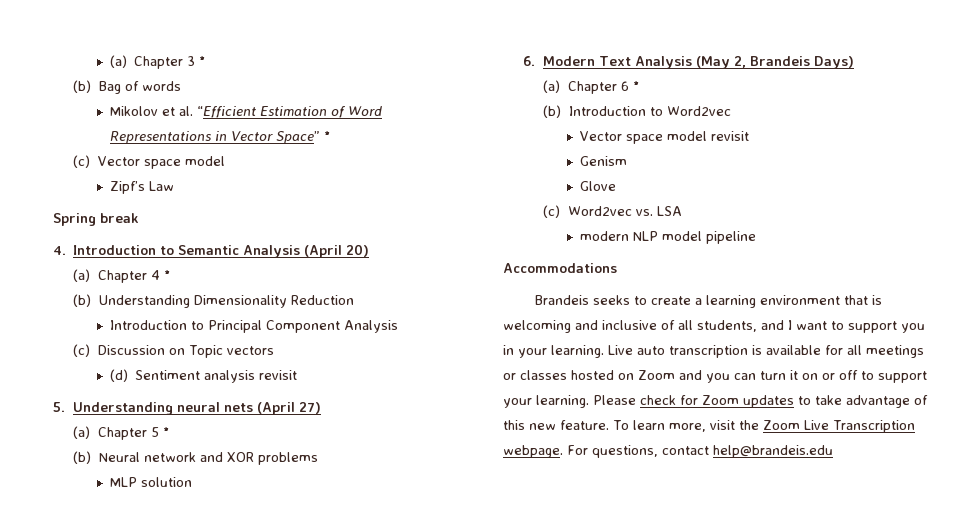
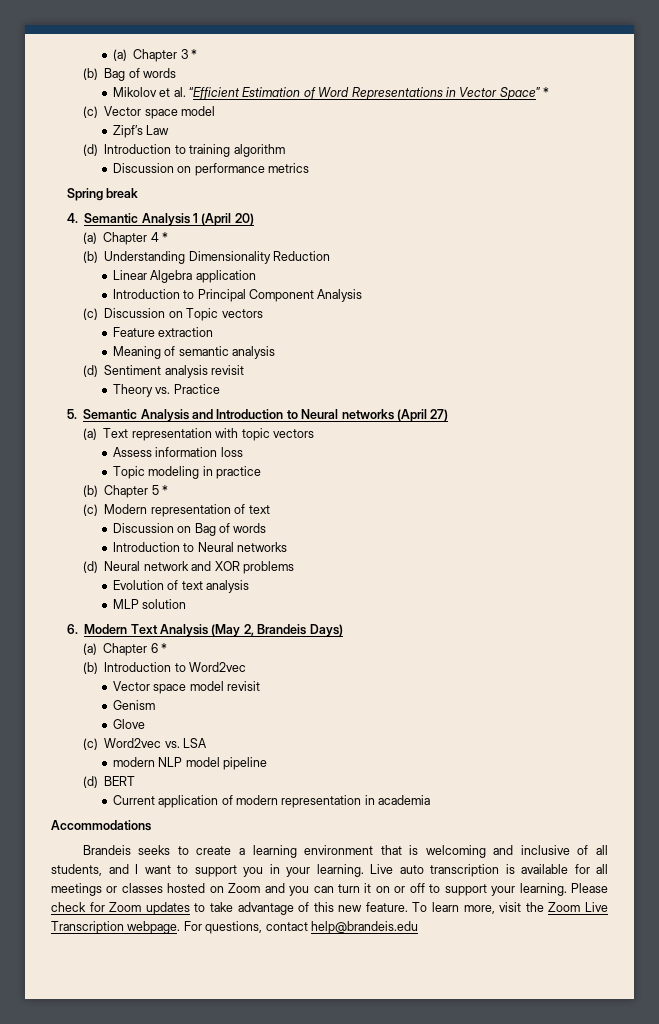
(174, 186) none -> [83,144,285,157] [112,163,310,176] // (d) Introduction to training algorithm // Discussion on performance metrics
[73,245,301,258] Introduction to Semantic Analysis -> [84,213,199,226] Semantic Analysis 1
(354, 300) none -> [112,270,256,283] // Linear Algebra application
[109,369,297,383] [53,402,322,415] [73,426,169,440] [73,451,92,464] (d) Sentiment analysis revisit // 5. Understanding neural nets (April 27) // (a) Chapter 5 * // (b) -> [112,327,214,337] [112,346,276,359] [83,365,245,378] [112,384,220,397] [67,409,449,422] [83,428,314,441] [112,447,243,457] [112,466,262,479] [83,485,169,498] [83,504,270,517] [112,523,267,536] [112,542,288,552] [83,561,99,573] Feature extraction // Meaning of semantic analysis // (d) Sentiment analysis revisit // Theory vs. Practice // 5. Semantic Analysis and Introduction to Neural networks (April 27) // (a) Text representation with topic vectors // Assess information loss // Topic modeling in practice // (b) Chapter 5 * // (c) Modern representation of text // Discussion on Bag of words // Introduction to Neural networks // (d)
(318, 458) none -> [112,580,250,593] // Evolution of text analysis
(756, 237) none -> [83,776,136,788] [112,795,431,808] // (d) BERT // Current application of modern representation in academia

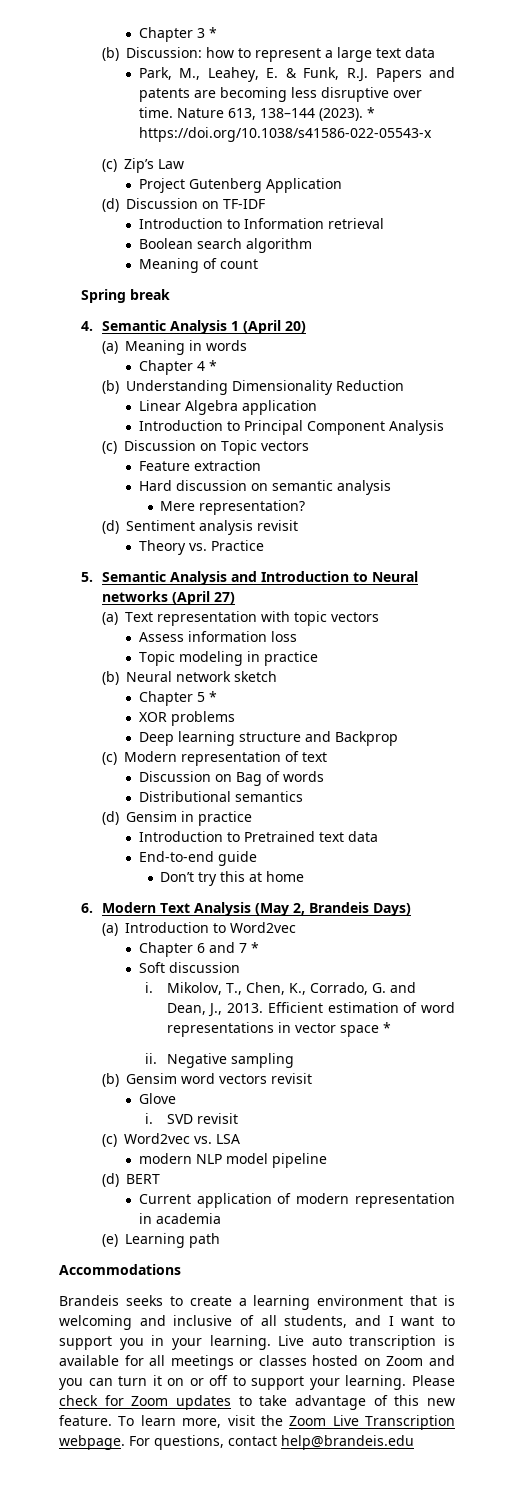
[112,49,127,61] (a) -> (138, 34) none
[104,68,177,81] [112,87,550,100] [83,106,216,119] [112,125,170,138] [83,144,285,157] [112,163,310,176] Bag of words // Mikolov et al. “Efficient Estimation of Word Representations in Vector Space” * // (c) Vector space model // Zipf’s Law // (d) Introduction to training algorithm // Discussion on performance metrics -> [126,47,436,62] [138,67,455,82] [138,87,422,102] [138,107,375,121] [138,127,432,142] [102,158,185,173] [138,178,342,193] [102,198,266,212] [138,218,384,229] [138,238,312,253] [138,258,258,273] Discussion: how to represent a large text data // Park, M., Leahey, E. & Funk, R.J. Papers and patents are becoming less disruptive over time. Nature 613, 138–144 (2023). * https://doi.org/10.1038/s41586-022-05543-x // (c) Zip’s Law // Project Gutenberg Application // (d) Discussion on TF-IDF // Introduction to Information retrieval // Boolean search algorithm // Meaning of count
(98, 238) none -> [125,340,248,355] Meaning in words //
[112,346,176,359] Meaning of -> [138,480,268,491] Hard discussion on
(276, 352) none -> [160,500,306,515] // Mere representation?
(99, 491) none -> [126,671,278,682] Neural network sketch //
(169, 490) none -> [138,711,235,726] [138,731,398,746] // XOR problems // Deep learning structure and Backprop
[112,542,288,552] [83,561,294,574] [112,580,250,593] [112,599,187,609] Introduction to Neural networks // (d) Neural network and XOR problems // Evolution of text analysis // MLP solution -> [138,791,303,802] [102,811,253,826] [138,831,378,842] [138,851,257,866] [160,871,305,886] Distributional semantics // (d) Gensim in practice // Introduction to Pretrained text data // End-to-end guide // Don’t try this at home
[103,643,168,656] [83,662,99,674] Chapter 6 * // (b) -> (119, 929) none
[112,681,261,694] [112,700,155,710] [112,719,145,729] Vector space model revisit // Genism // Glove -> [138,942,259,957] [138,962,240,973] [145,982,416,995] [166,1002,455,1017] [166,1022,391,1037] [145,1053,294,1068] [102,1073,313,1087] [138,1093,176,1104] [145,1113,238,1124] Chapter 6 and 7 * // Soft discussion // i. Mikolov, T., Chen, K., Corrado, G. and Dean, J., 2013. Efficient estimation of word representations in vector space * // ii. Negative sampling // (b) Gensim word vectors revisit // Glove // i. SVD revisit
(431, 800) none -> [102,1233,221,1248] // (e) Learning path

